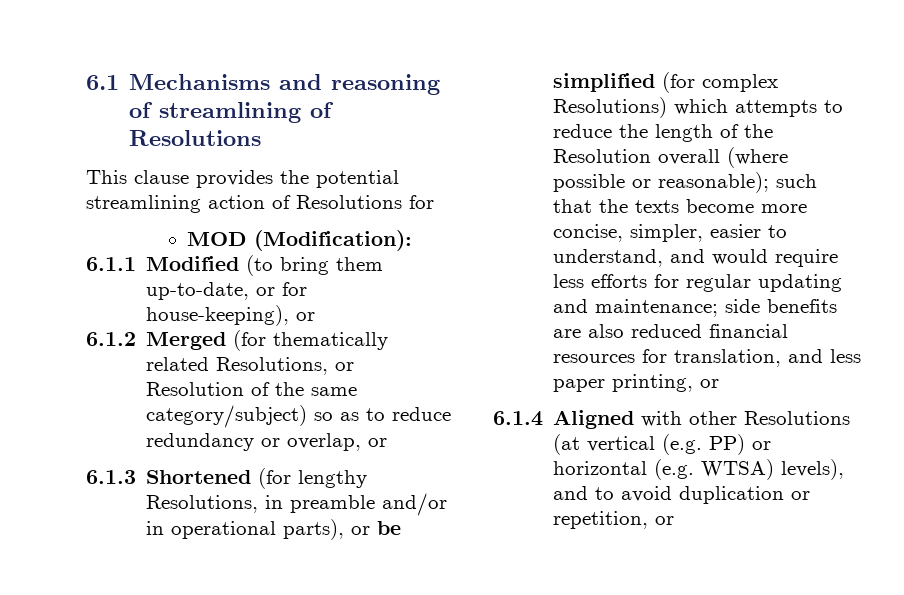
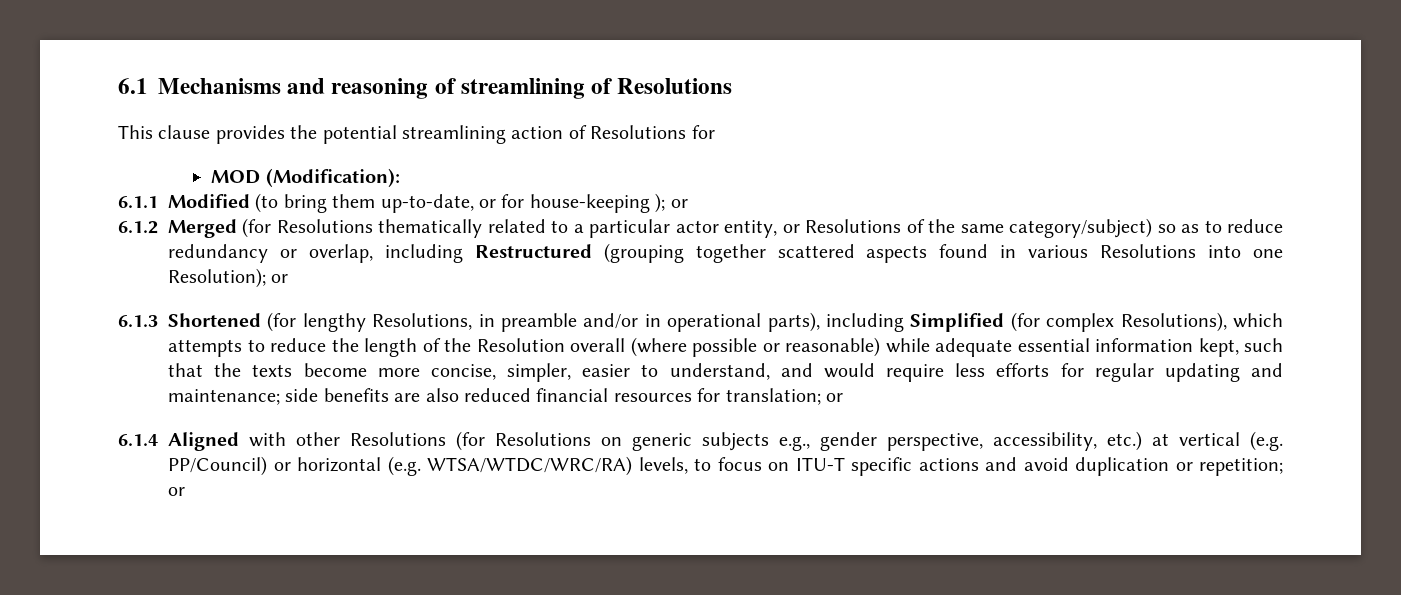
[146,305,290,326] house-keeping), -> [529,193,666,213] house-keeping );
(267, 340) none -> [276,219,373,233] Resolutions
[216,357,355,375] [146,382,245,396] Resolutions, or Resolution -> [551,219,902,238] to a particular actor entity, or Resolutions
(362, 442) none -> [384,243,1283,263] [168,268,266,288] including Restructured (grouping together scattered aspects found in various Resolutions into one Resolution);
[351,521,402,535] [553,73,656,92] or be simplified -> [825,313,1005,332] including Simplified
[553,97,668,118] Resolutions) -> [1120,312,1227,332] Resolutions),
[658,172,770,193] reasonable); -> [785,337,1239,357] reasonable) while adequate essential information kept,
[674,349,862,367] [553,374,694,392] translation, and less paper printing, -> [725,388,821,405] translation;
[553,434,581,455] (at -> [456,431,1169,451] (for Resolutions on generic subjects e.g., gender perspective, accessibility, etc.) at
[709,434,746,455] PP) -> [168,456,267,476] PP/Council)
[701,459,845,480] [553,486,615,500] WTSA) levels), and to -> [427,456,1017,476] WTSA/WTDC/WRC/RA) levels, to focus on ITU-T specific actions and
[553,511,649,529] repetition, -> [1199,458,1283,476] repetition;

